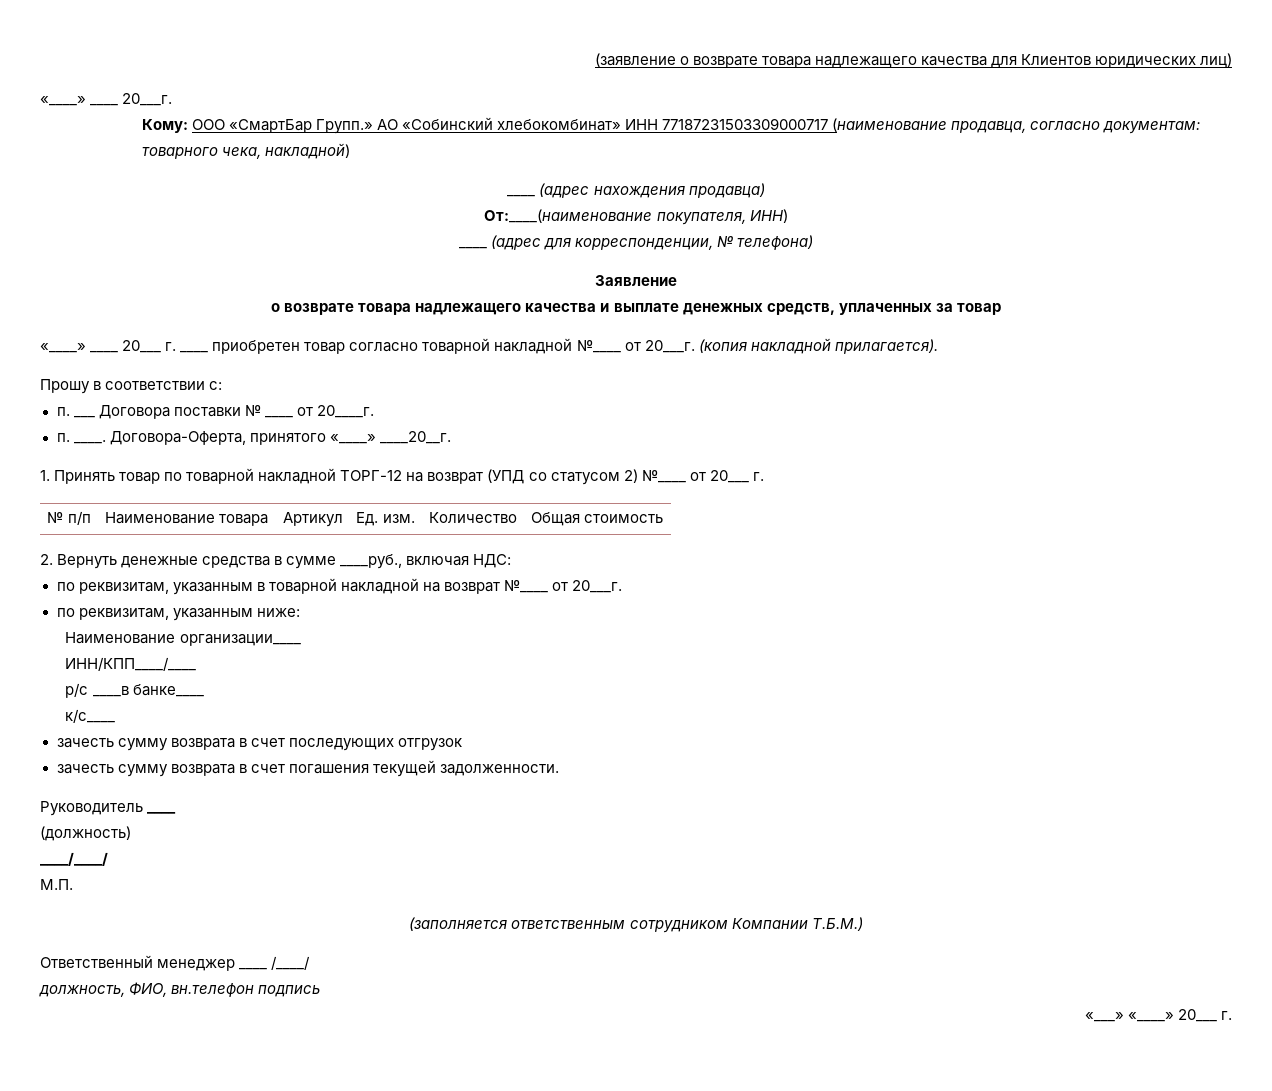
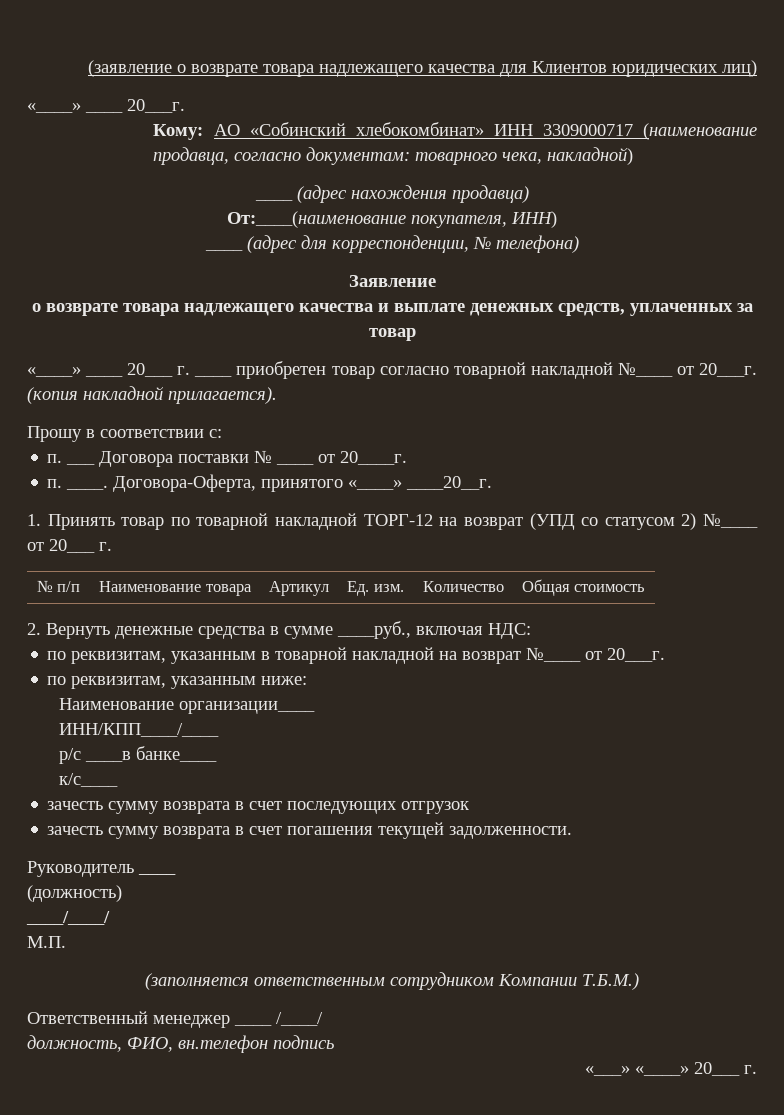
[191,119,374,134] ООО «СмартБар Групп.» -> (204, 132) none
[662,118,829,130] 77187231503309000717 -> [542,124,633,136] 3309000717

